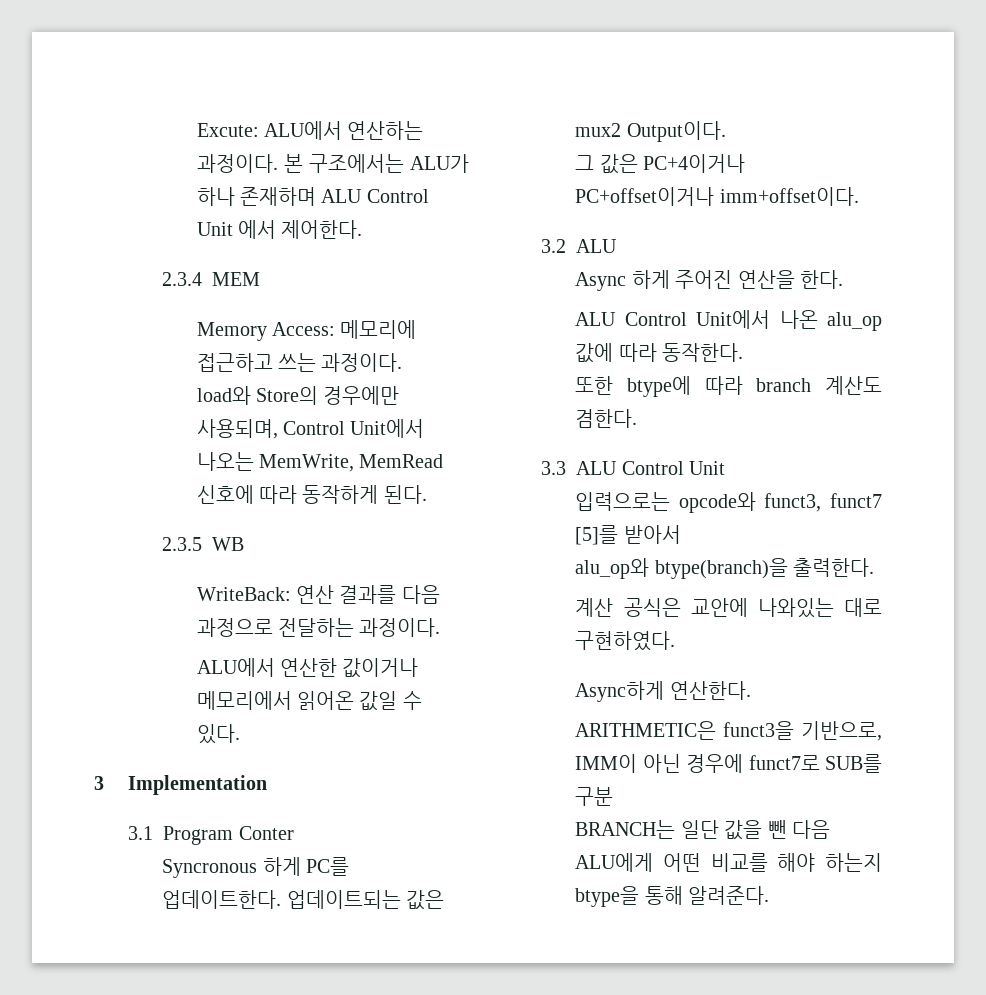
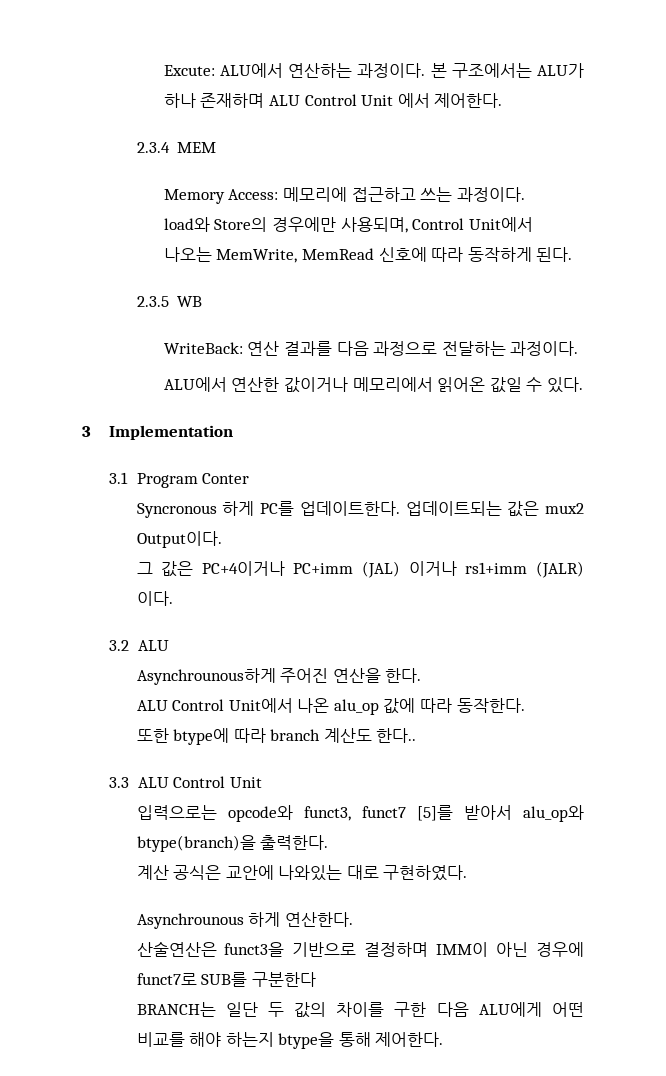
[575,187,859,206] PC+offset이거나 imm+offset이다. -> [293,561,584,578] [136,591,173,606] PC+imm (JAL) 이거나 rs1+imm (JALR) 이다.
[575,270,670,291] Async 하게 -> [136,668,276,685] Asynchrounous하게
[575,409,638,428] 겸한다. -> [376,728,417,743] 한다..
(681, 534) // -> (512, 812) none
[575,681,665,702] Async하게 -> [136,912,281,929] Asynchrounous 하게
[575,721,882,741] ARITHMETIC은 funct3을 기반으로, -> [136,941,429,957] 산술연산은 funct3을 기반으로 결정하며
[575,787,614,806] 구분 -> [251,972,316,987] 구분한다
[724,820,787,840] 값을 뺀 -> [267,1002,427,1018] 두 값의 차이를 구한
[688,886,770,905] 알려준다. -> [375,1032,444,1047] 제어한다.

